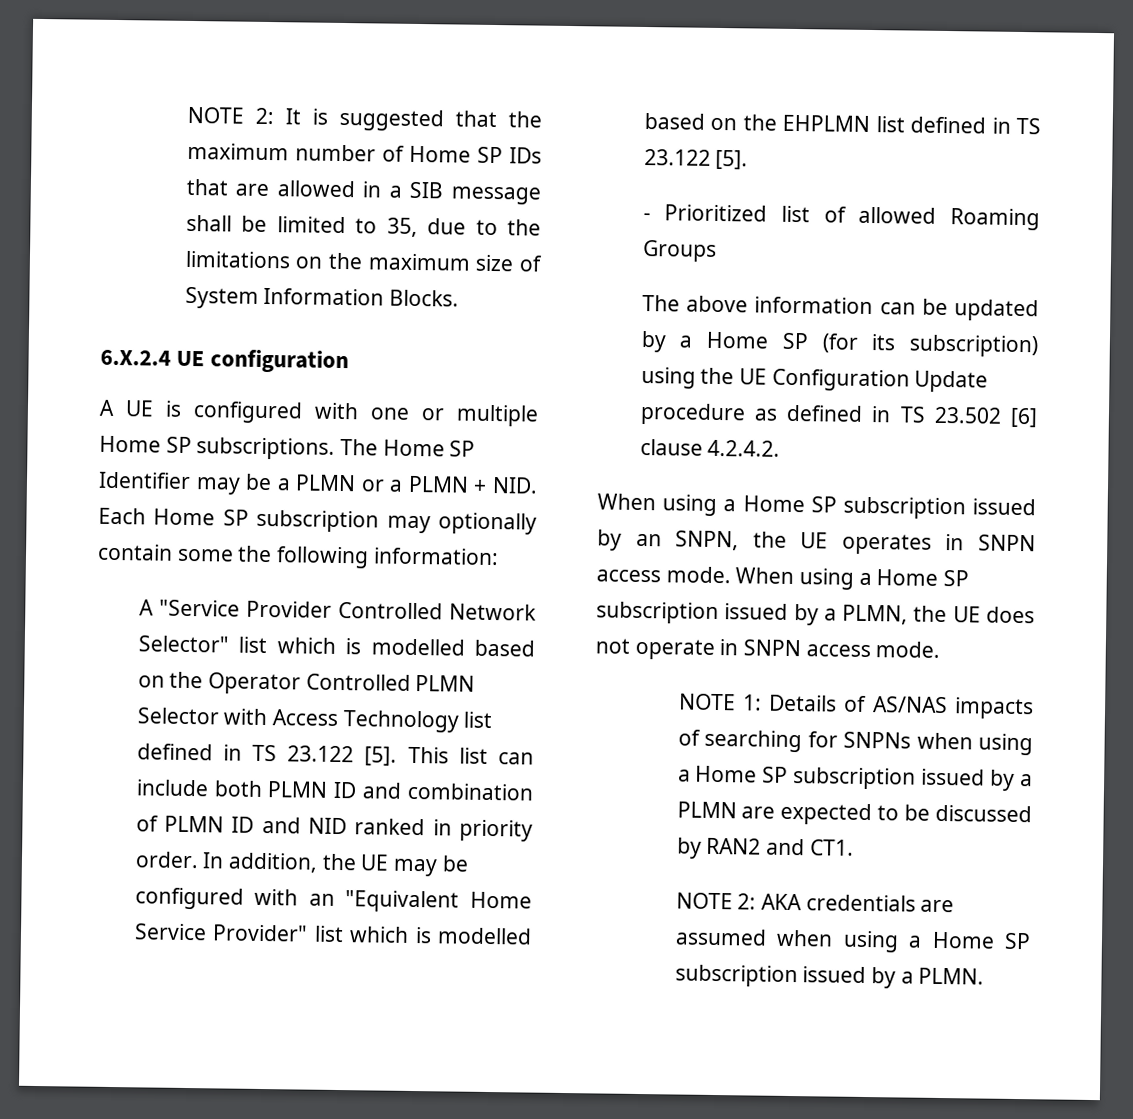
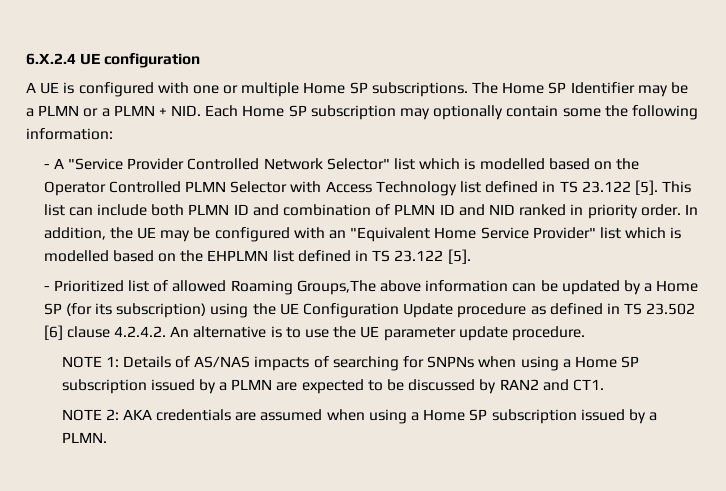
[186,106,542,132] [186,142,543,164] [185,178,542,205] [185,214,541,237] [184,250,543,272] [184,286,459,309] NOTE 2: It is suggested that the maximum number of Home SP IDs that are allowed in a SIB message shall be limited to 35, due to the limitations on the maximum size of System Information Blocks. // -> (26, 59) none
(499, 556) none -> [43,164,50,169] -
[641,239,717,262] [641,294,680,312] Groups // The -> [296,280,376,295] Groups,The
[597,493,1036,520] [597,529,1036,555] [596,566,970,590] [596,601,1035,626] [595,638,941,660] // When using a Home SP subscription issued by an SNPN, the UE operates in SNPN access mode. When using a Home SP subscription issued by a PLMN, the UE does not operate in SNPN access mode. -> [170,326,585,341] An alternative is to use the UE parameter update procedure.

